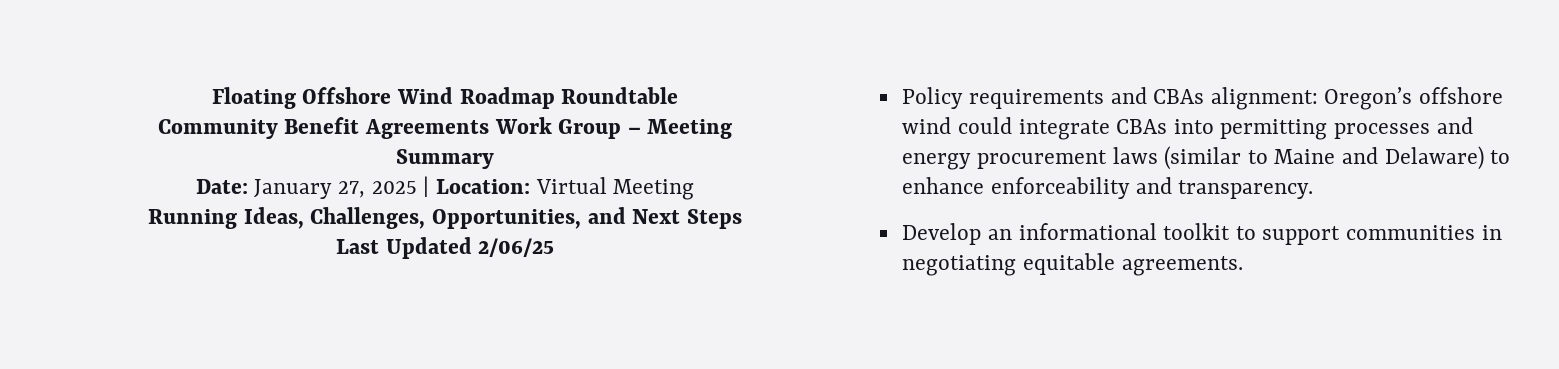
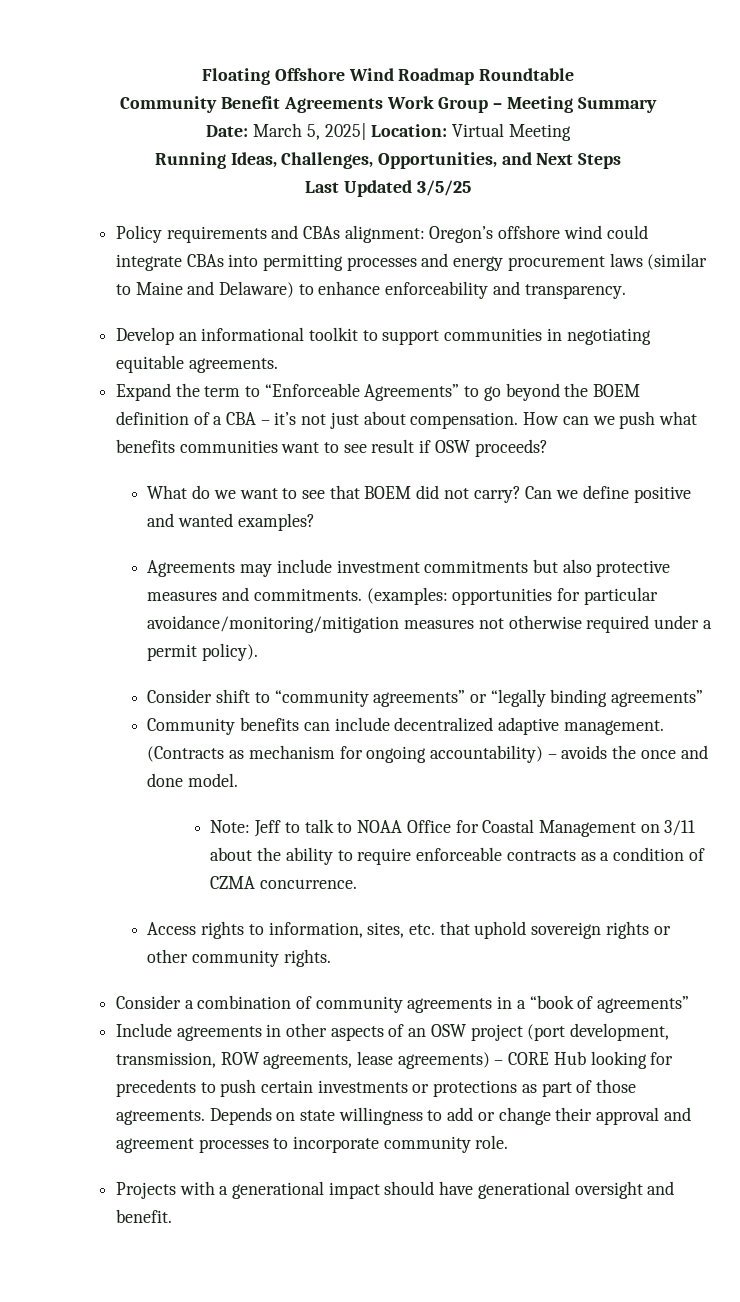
[254,176,430,199] January 27, 2025 | -> [253,123,367,140] March 5, 2025|
[478,238,555,257] 2/06/25 -> [416,180,471,196] 3/5/25
(1243, 266) none -> [115,383,641,401] [115,411,697,429] [115,439,548,457] [147,485,691,503] [147,513,315,531] [147,559,671,577] [147,587,658,605] [147,615,712,633] [147,643,259,661] [147,689,704,707] [147,717,664,735] [147,745,708,763] [147,773,239,787] [210,819,696,837] [210,847,705,865] [210,876,358,889] [147,921,671,939] [147,949,331,967] [115,995,690,1013] [115,1023,670,1041] [115,1051,674,1069] [115,1079,637,1097] [115,1107,691,1125] [115,1135,509,1153] [115,1181,675,1199] [115,1209,172,1223] // Expand the term to “Enforceable Agreements” to go beyond the BOEM definition of a CBA – it’s not just about compensation. How can we push what benefits communities want to see result if OSW proceeds? // What do we want to see that BOEM did not carry? Can we define positive and wanted examples? // Agreements may include investment commitments but also protective measures and commitments. (examples: opportunities for particular avoidance/monitoring/mitigation measures not otherwise required under a permit policy). // Consider shift to “community agreements” or “legally binding agreements” // Community benefits can include decentralized adaptive management. (Contracts as mechanism for ongoing accountability) – avoids the once and done model. // Note: Jeff to talk to NOAA Office for Coastal Management on 3/11 about the ability to require enforceable contracts as a condition of CZMA concurrence. // Access rights to information, sites, etc. that uphold sovereign rights or other community rights. // Consider a combination of community agreements in a “book of agreements” // Include agreements in other aspects of an OSW project (port development, transmission, ROW agreements, lease agreements) – CORE Hub looking for precedents to push certain investments or protections as part of those agreements. Depends on state willingness to add or change their approval and agreement processes to incorporate community role. // Projects with a generational impact should have generational oversight and benefit.

